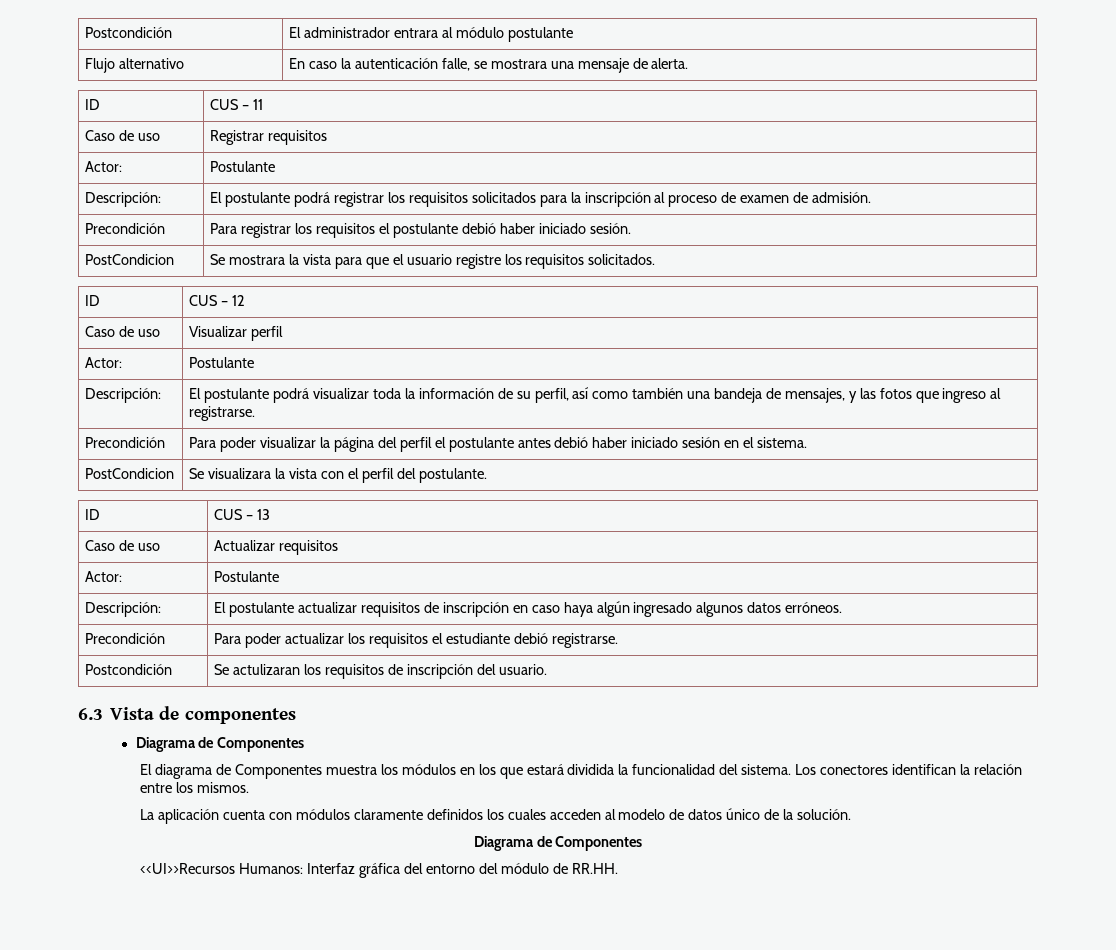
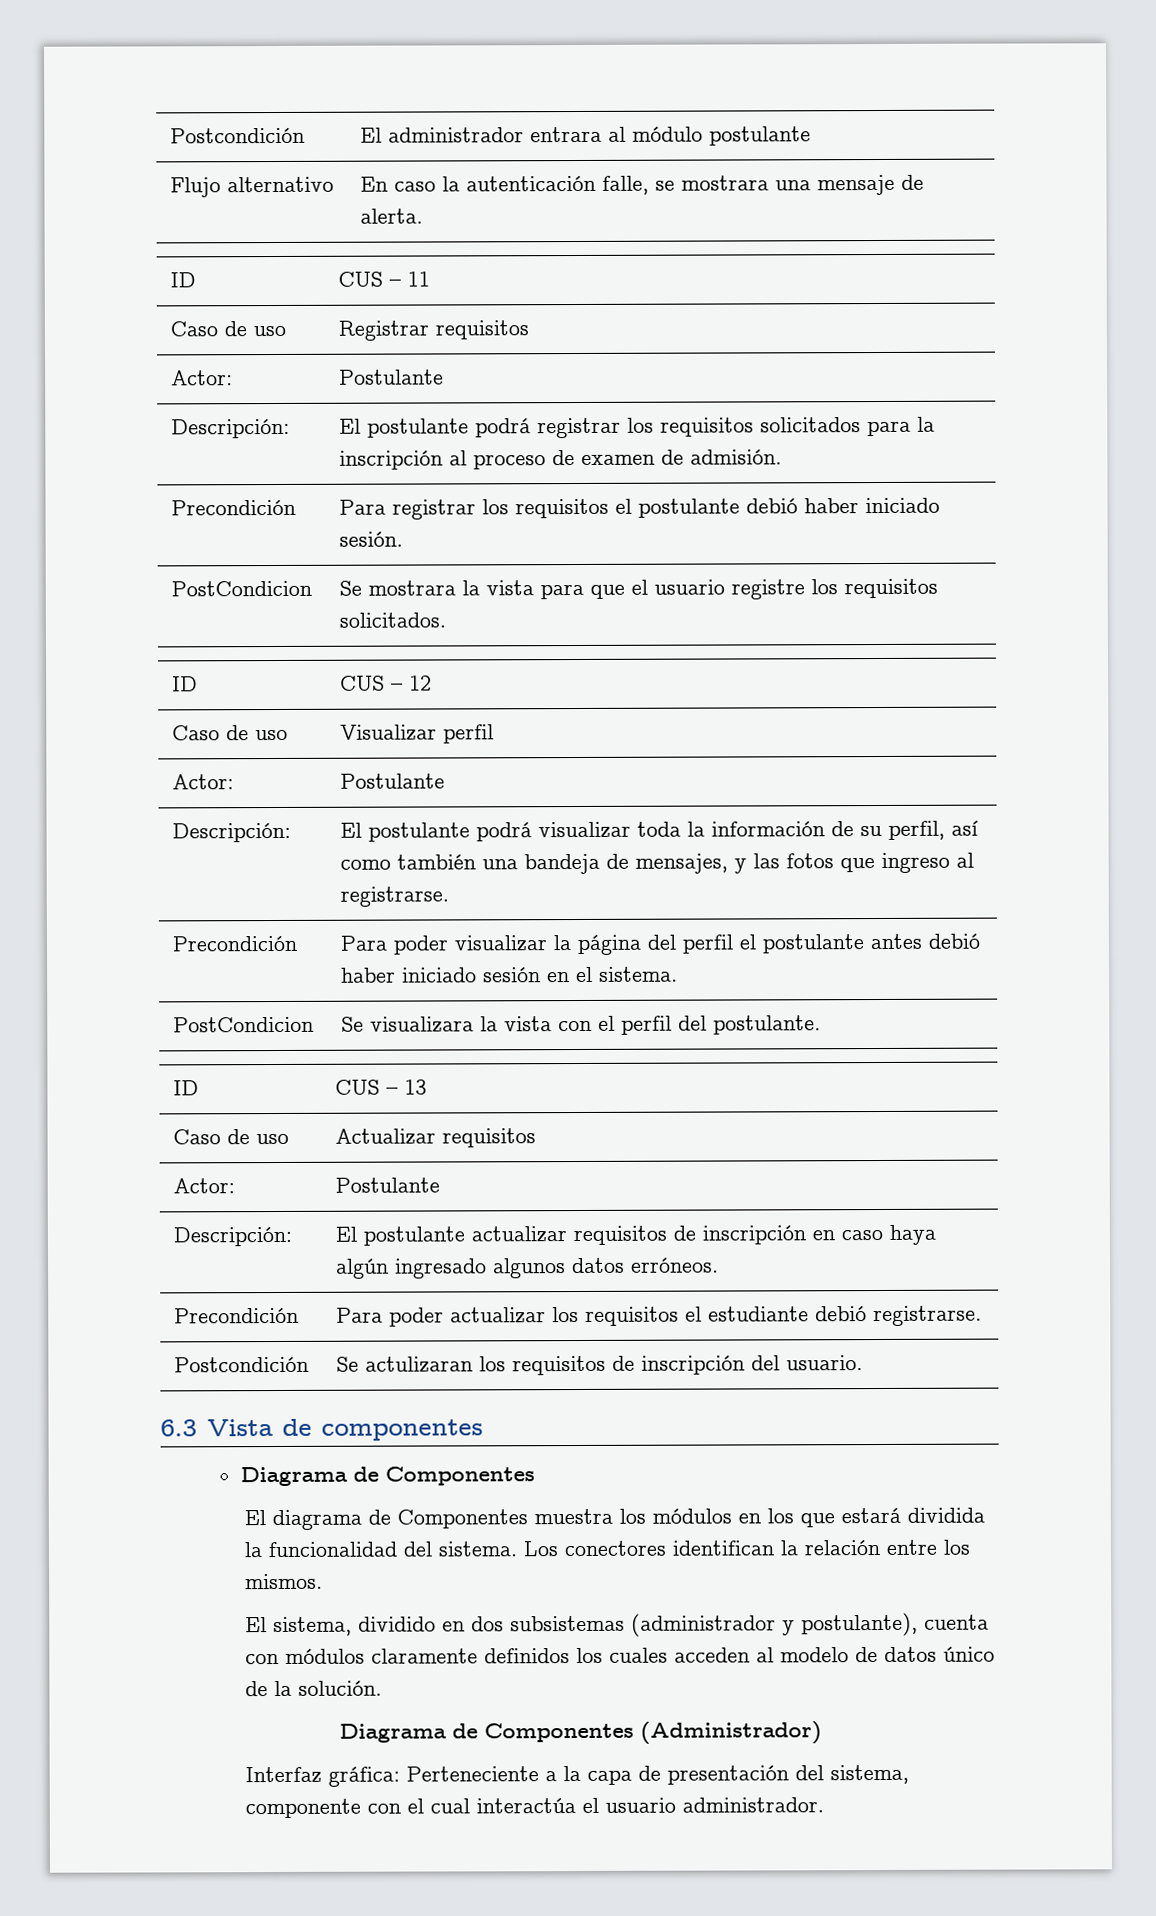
[140,809,220,824] La aplicación -> [245,1612,919,1637] El sistema, dividido en dos subsistemas (administrador y postulante),
[140,863,618,878] // <<UI>>Recursos Humanos: Interfaz gráfica del entorno del módulo de RR.HH. -> [640,1721,822,1745] [245,1764,910,1787] [245,1797,825,1819] (Administrador) // Interfaz gráfica: Perteneciente a la capa de presentación del sistema, componente con el cual interactúa el usuario administrador.

